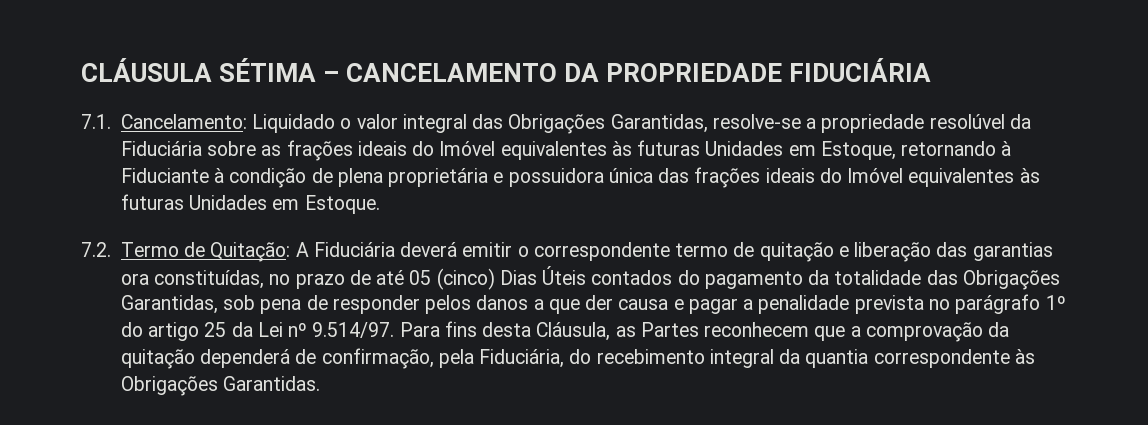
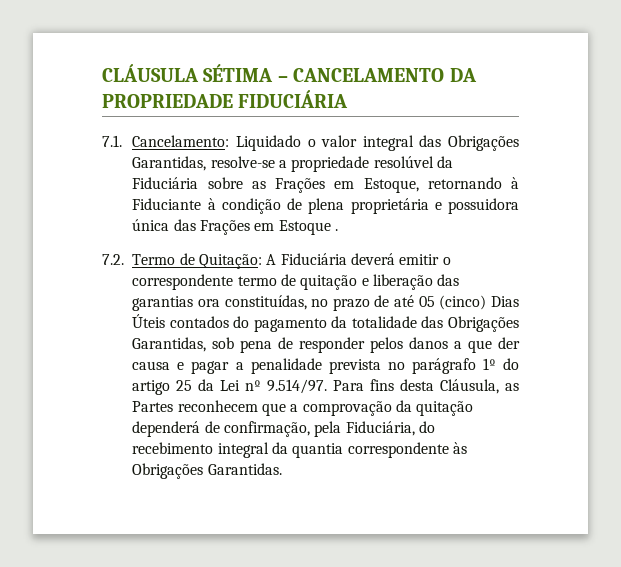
[286,140,784,161] frações ideais do Imóvel equivalentes às futuras Unidades -> [275,178,326,193] Frações
[694,167,1040,188] [120,194,380,214] frações ideais do Imóvel equivalentes às futuras Unidades em Estoque. -> [199,220,338,235] Frações em Estoque .

